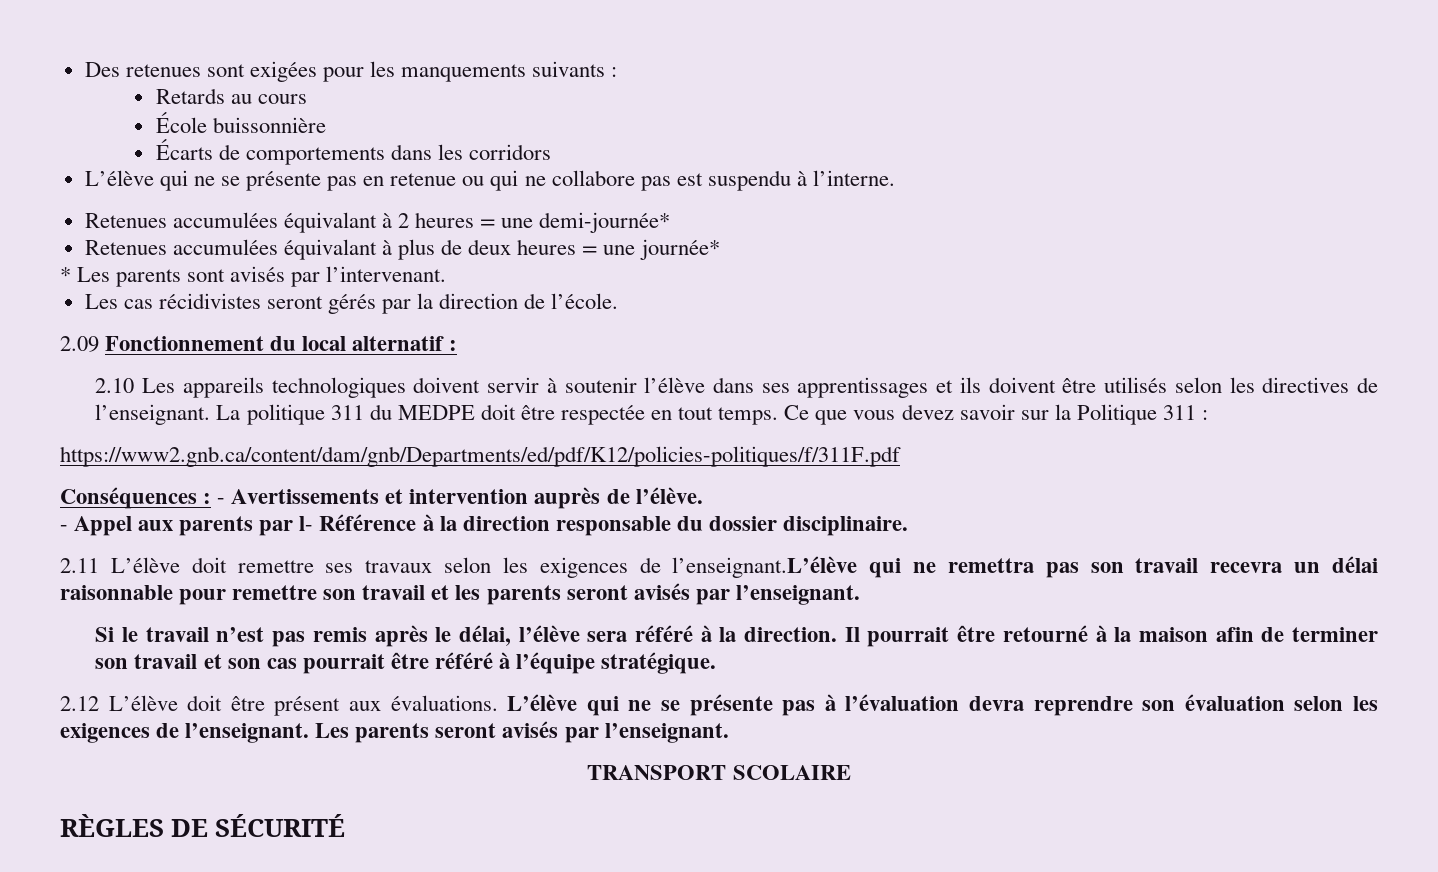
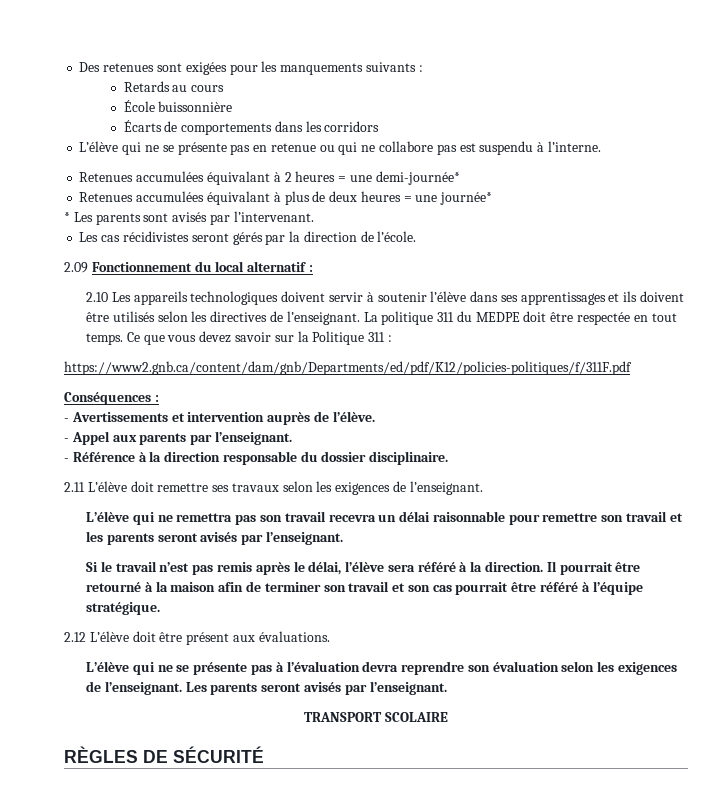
(212, 498) none -> (159, 398) //
[299,516,314,531] l- -> [214,431,292,445] [64,458,69,462] l’enseignant. // -
[672,556,858,578] l’enseignant.L’élève -> [409,481,483,495] [86,511,130,522] l’enseignant. // L’élève
(498, 703) none -> (330, 636) //

